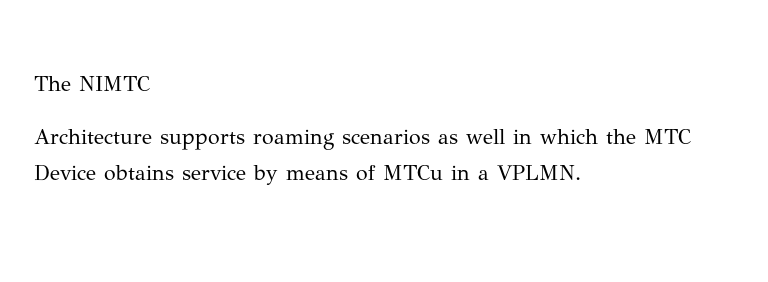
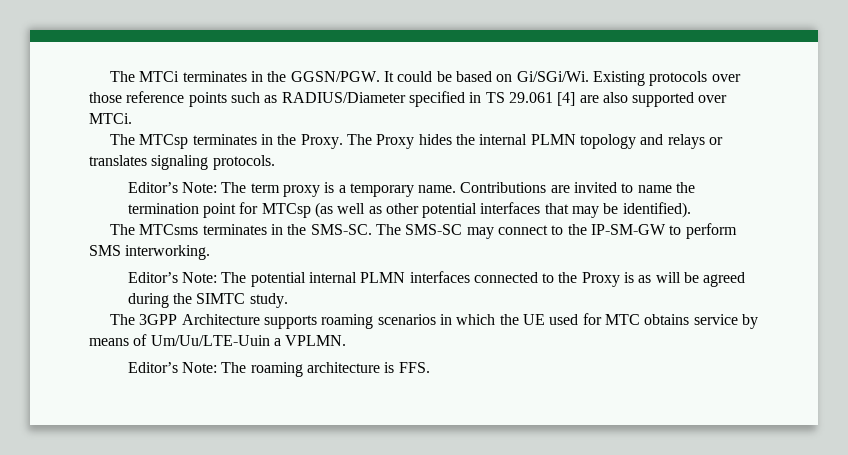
[34,76,150,91] The NIMTC // -> [110,71,741,86] [89,91,728,107] [89,113,132,124] [110,134,723,149] [89,155,275,170] [127,182,696,197] [127,202,691,218] [110,223,737,239] [89,245,211,260] [127,271,746,287] [127,293,288,308] [110,314,178,325] The MTCi terminates in the GGSN/PGW. It could be based on Gi/SGi/Wi. Existing protocols over those reference points such as RADIUS/Diameter specified in TS 29.061 [4] are also supported over MTCi. // The MTCsp terminates in the Proxy. The Proxy hides the internal PLMN topology and relays or translates signaling protocols. // Editor’s Note: The term proxy is a temporary name. Contributions are invited to name the termination point for MTCsp (as well as other potential interfaces that may be identified). // The MTCsms terminates in the SMS-SC. The SMS-SC may connect to the IP-SM-GW to perform SMS interworking. // Editor’s Note: The potential internal PLMN interfaces connected to the Proxy is as will be agreed during the SIMTC study. // The 3GPP
[438,129,505,144] as well -> (436, 319) none
[644,129,691,144] [34,164,96,181] MTC Device -> [522,313,640,325] UE used for MTC
[383,165,470,180] MTCu in -> [150,335,270,346] Um/Uu/LTE-Uuin
(581, 172) none -> [127,362,430,377] // Editor’s Note: The roaming architecture is FFS.

